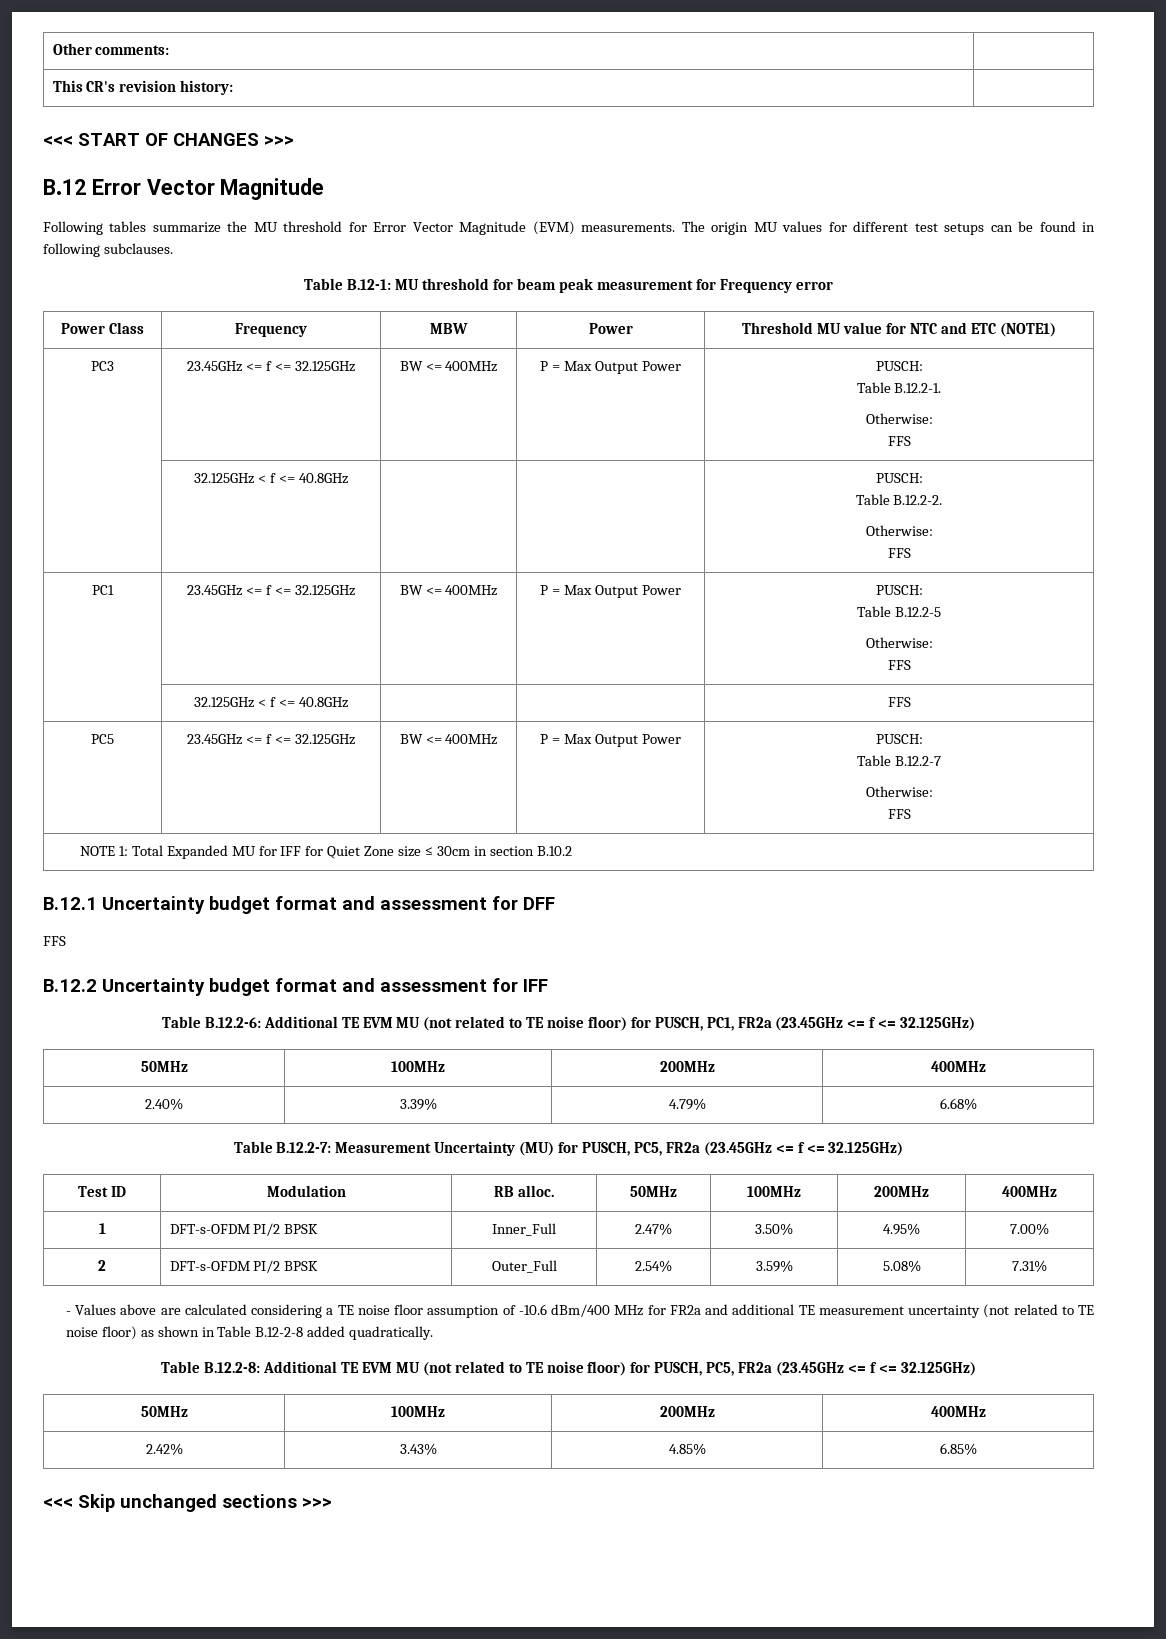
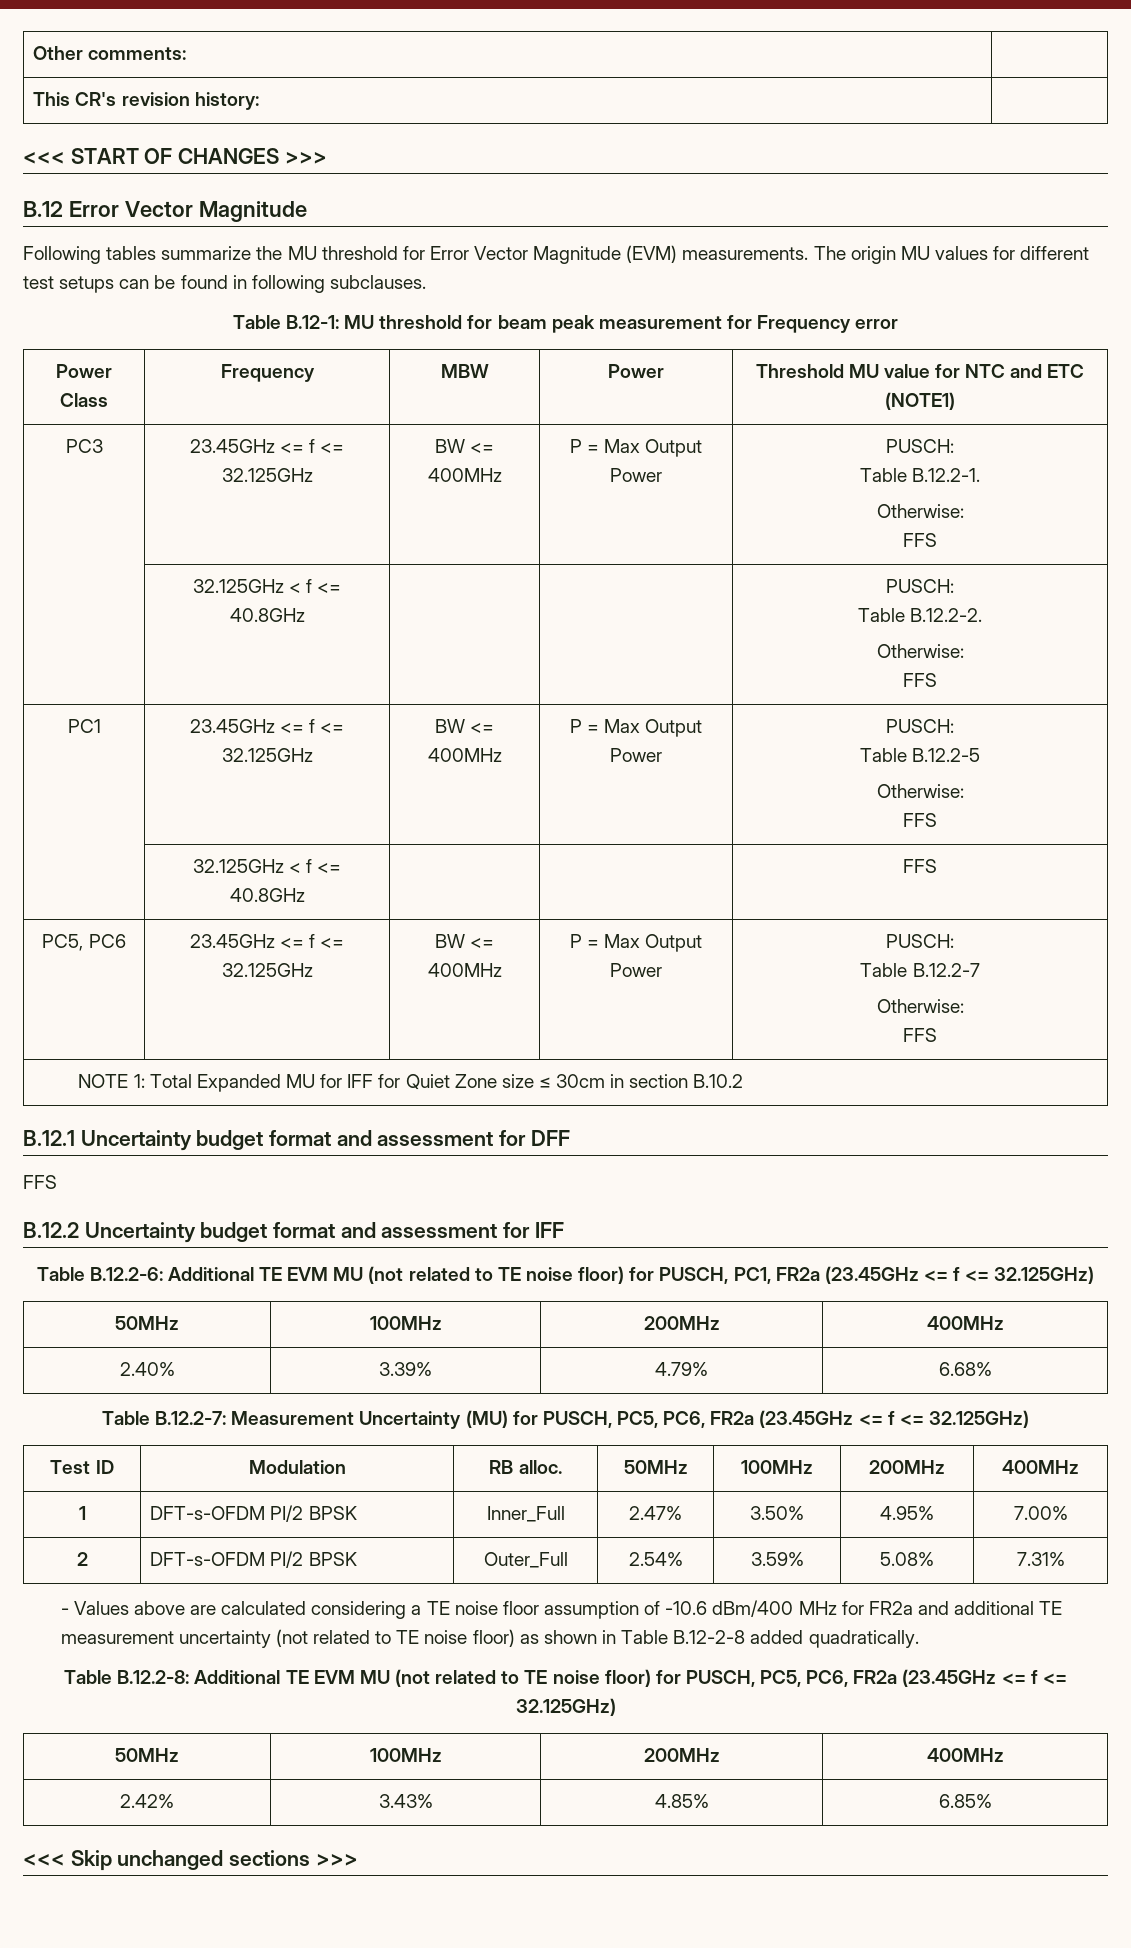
[91,734,114,744] PC5 -> [42,934,126,951] PC5, PC6
(662, 1149) none -> [663,1411,706,1428] PC6,
(735, 1369) none -> [806,1670,849,1687] PC6,

